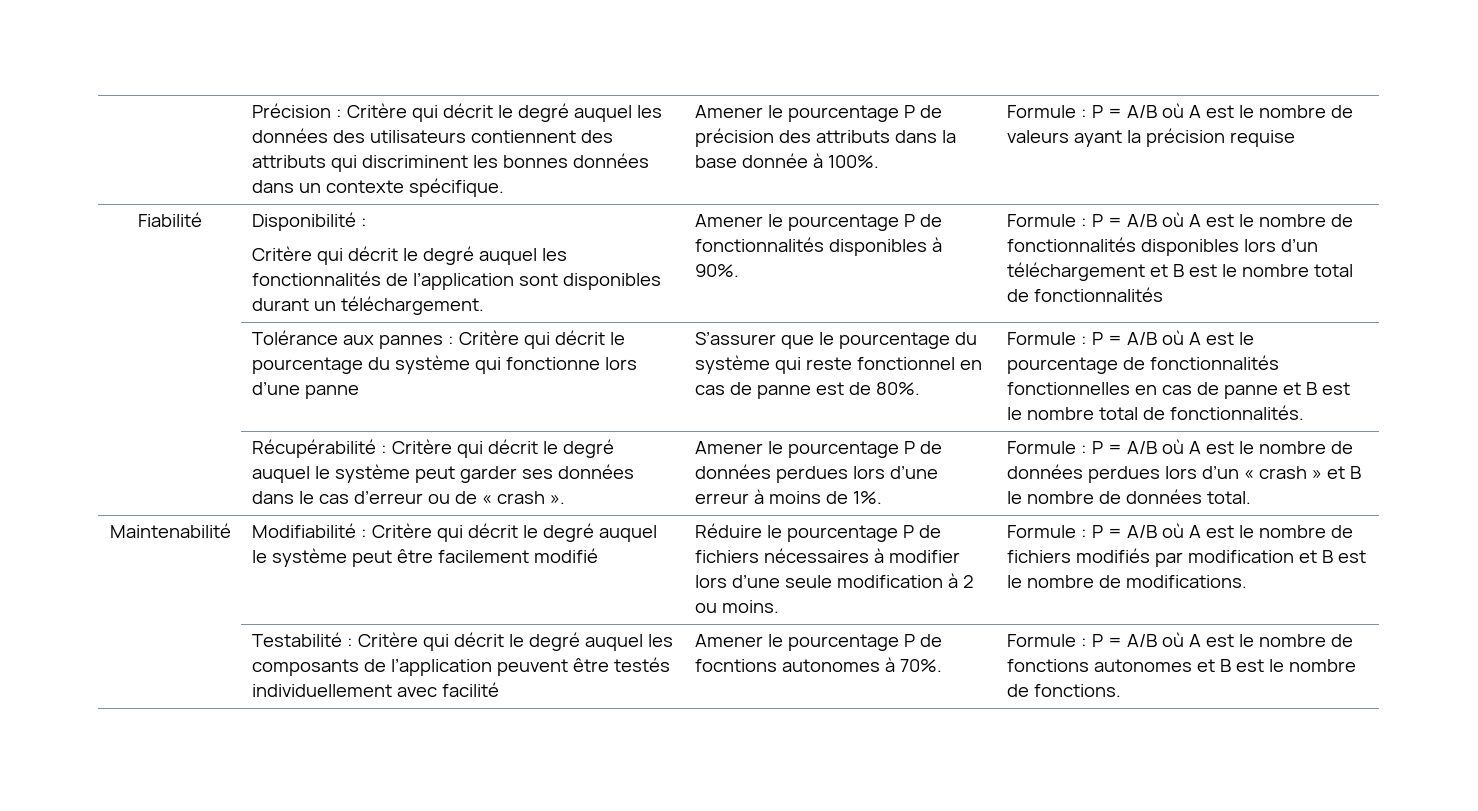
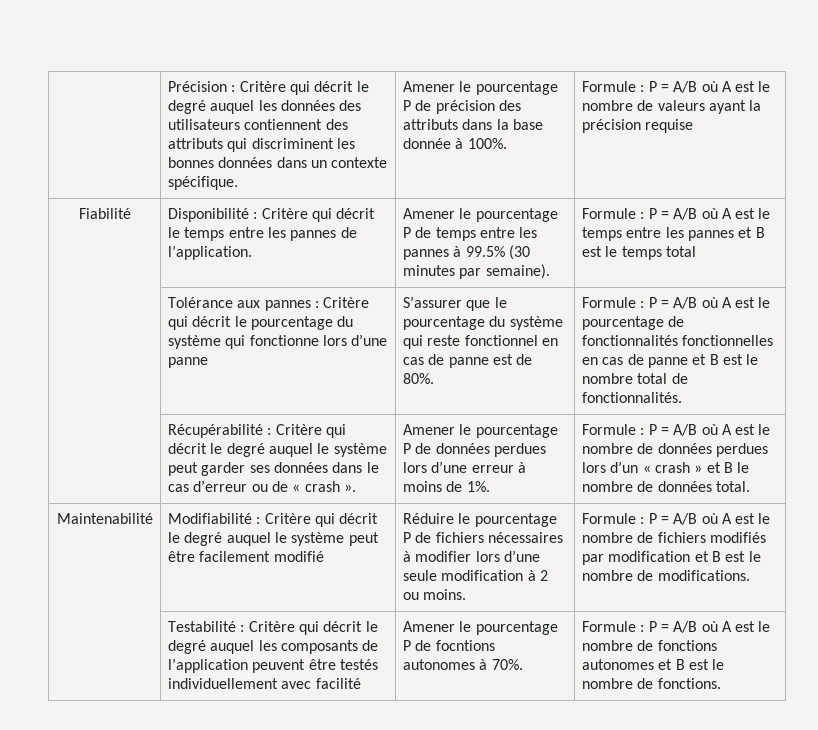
[251,246,567,265] [251,271,661,290] [251,296,484,315] [694,214,942,231] [694,237,942,256] [694,264,739,277] [1006,212,1353,227] [1006,237,1318,256] [1006,262,1353,281] [1006,287,1163,302] // Critère qui décrit le degré auquel les fonctionnalités de l’application sont disponibles durant un téléchargement. | Amener le pourcentage P de fonctionnalités disponibles à 90%. | Formule : P = A/B où A est le nombre de fonctionnalités disponibles lors d’un téléchargement et B est le nombre total de fonctionnalités -> [261,208,376,222] [167,227,357,241] [167,245,252,260] [402,208,558,222] [402,227,538,241] [402,245,530,260] [402,264,550,279] [581,208,771,220] [581,227,765,241] [581,246,696,260] Critère qui décrit le temps entre les pannes de l’application. | Amener le pourcentage P de temps entre les pannes à 99.5% (30 minutes par semaine). | Formule : P = A/B où A est le temps entre les pannes et B est le temps total

